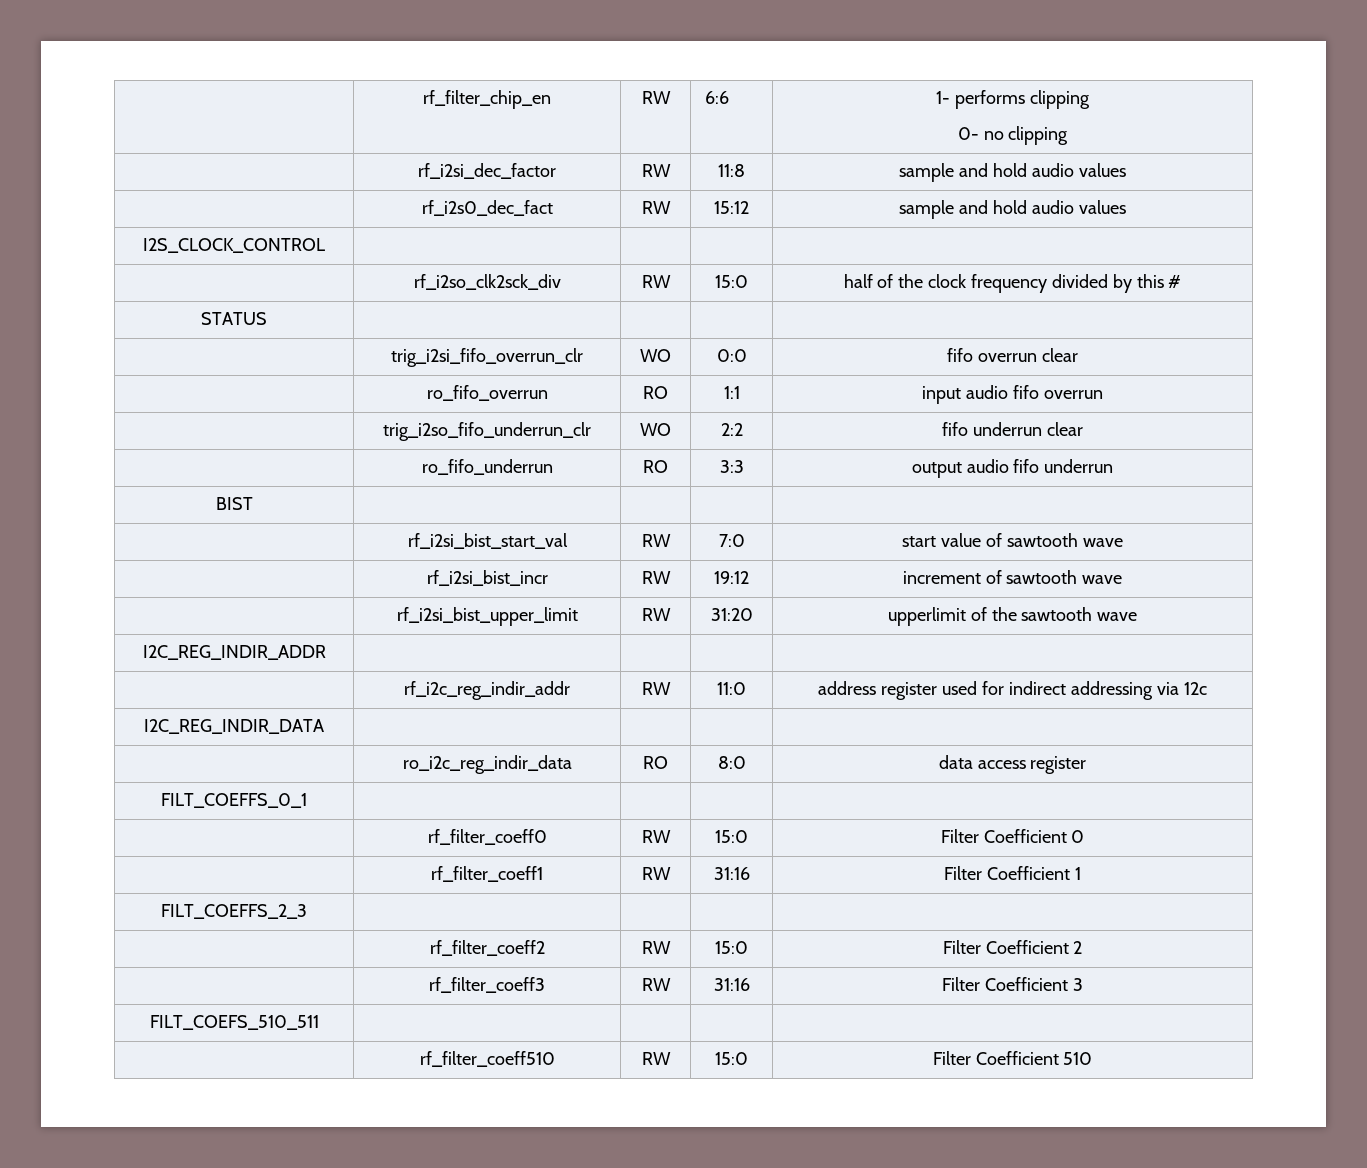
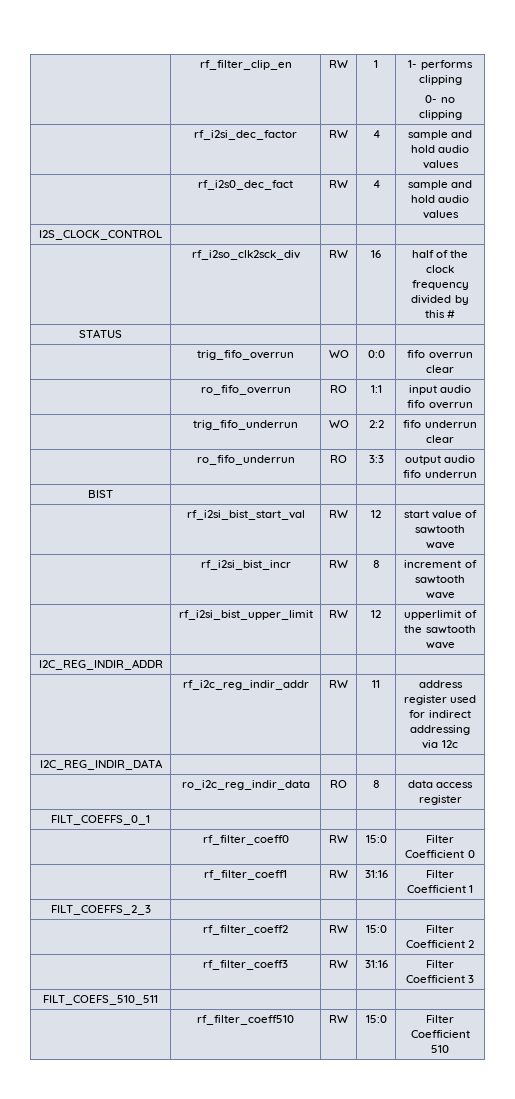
[423,90,551,109] [641,91,671,104] [705,91,730,104] | rf_filter_chip_en | RW | 6:6 -> [199,60,292,70] [329,60,348,68] [374,60,378,68] | rf_filter_clip_en | RW | 1
[718,164,745,177] 11:8 -> [372,130,380,138] 4
[714,201,749,214] 15:12 -> [372,180,380,188] 4
[715,275,748,288] 15:0 -> [371,250,381,258] 16
[391,348,583,367] trig_i2si_fifo_overrun_clr -> [197,350,294,360] trig_fifo_overrun
[383,422,591,441] trig_i2so_fifo_underrun_clr -> [193,420,298,430] trig_fifo_underrun
[718,534,745,547] 7:0 -> [371,510,381,518] 12
[714,571,749,584] 19:12 -> [372,560,380,568] 8
[710,608,753,621] 31:20 -> [371,610,381,618] 12
[717,682,746,695] 11:0 -> [372,680,380,688] 11
[717,756,746,769] 8:0 -> [372,780,380,788] 8

